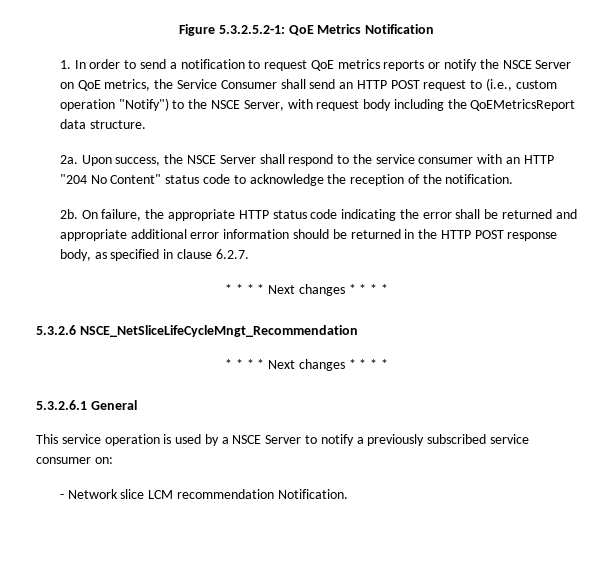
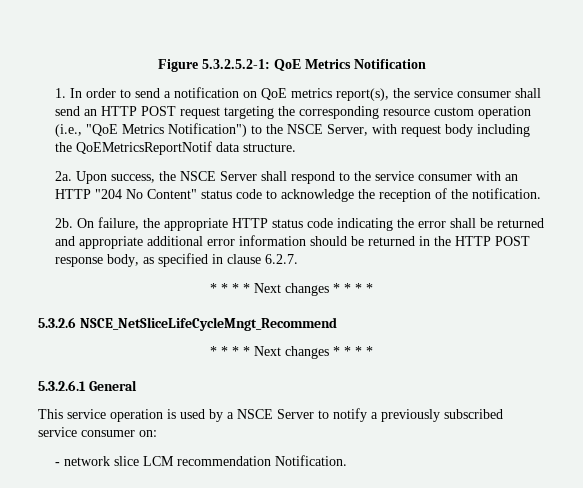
[248,59,572,71] [59,79,277,91] to request QoE metrics reports or notify the NSCE Server on QoE metrics, the Service Consumer -> [242,88,511,101] on QoE metrics report(s), the service consumer
[470,78,557,91] [59,98,169,111] to (i.e., custom operation "Notify") -> [223,106,531,119] [54,123,247,137] targeting the corresponding resource custom operation (i.e., "QoE Metrics Notification")
[470,99,576,111] QoEMetricsReport -> [75,141,212,155] QoEMetricsReportNotif
[79,325,358,337] NSCE_NetSliceLifeCycleMngt_Recommendation -> [79,317,337,331] NSCE_NetSliceLifeCycleMngt_Recommend
[67,489,118,499] Network -> [63,456,110,466] network

